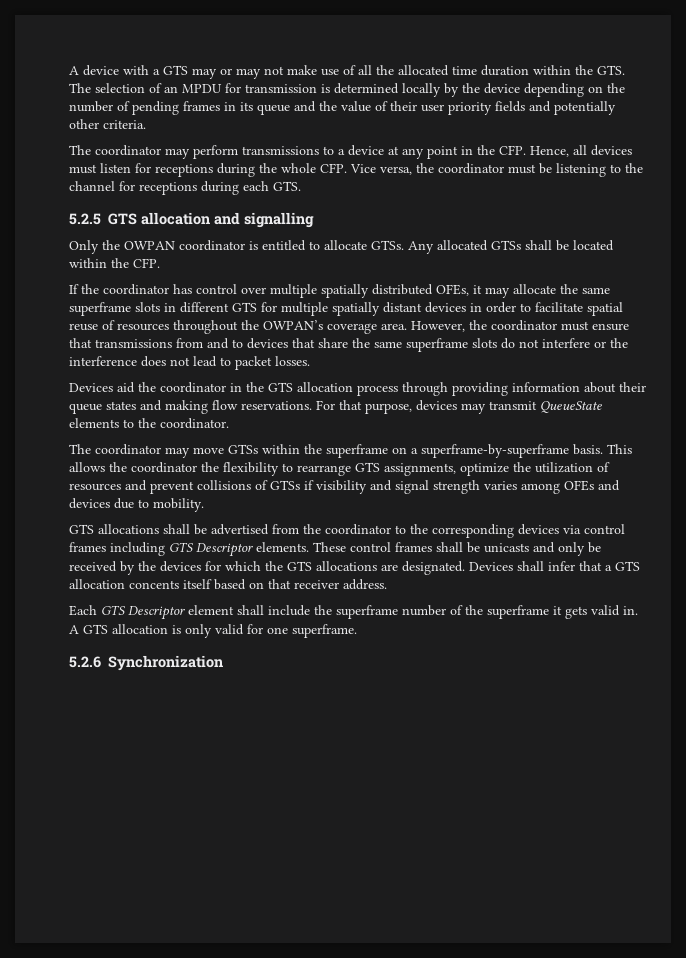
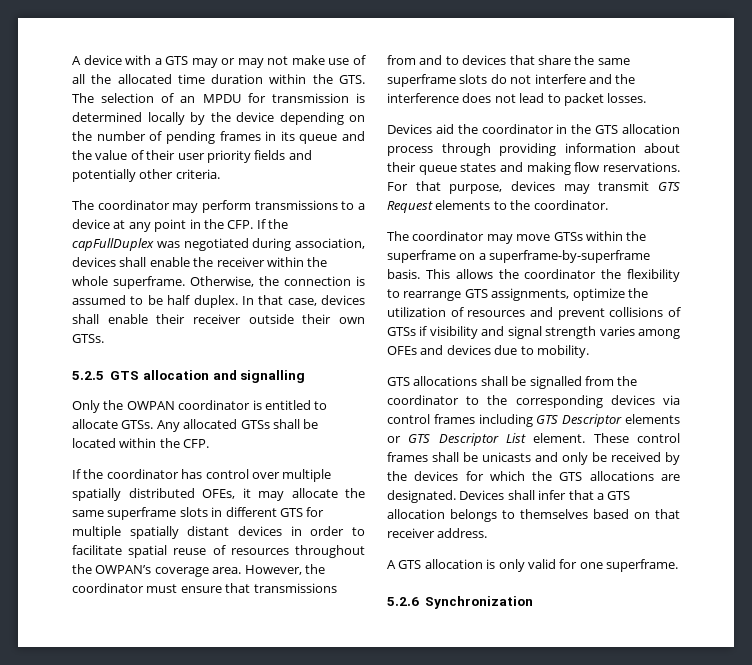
[530,145,632,157] [69,163,643,177] [69,181,301,195] Hence, all devices must listen for receptions during the whole CFP. Vice versa, the coordinator must be listening to the channel for receptions during each GTS. -> [256,219,288,229] [72,238,365,251] [72,257,328,267] [72,276,365,289] [72,295,365,308] [72,314,365,324] [72,334,104,343] If the capFullDuplex was negotiated during association, devices shall enable the receiver within the whole superframe. Otherwise, the connection is assumed to be half duplex. In that case, devices shall enable their receiver outside their own GTSs.
[594,341,606,348] or -> [588,74,612,84] and
[540,401,602,413] QueueState -> [658,182,680,191] [387,201,433,213] GTS Request
[211,524,269,535] advertised -> [529,376,582,389] signalled
[256,542,309,552] elements. -> [625,414,680,424] [387,433,586,446] elements or GTS Descriptor List element.
[129,579,212,589] concents itself -> [450,509,588,522] belongs to themselves
[69,605,638,620] Each GTS Descriptor element shall include the superframe number of the superframe it gets valid in. -> (488, 533) none

